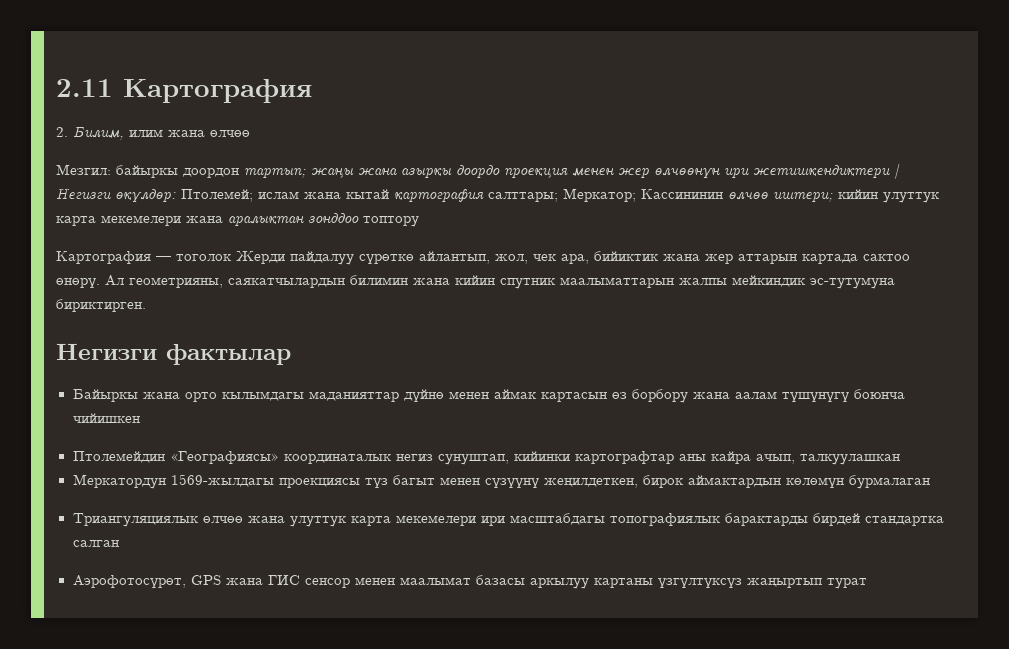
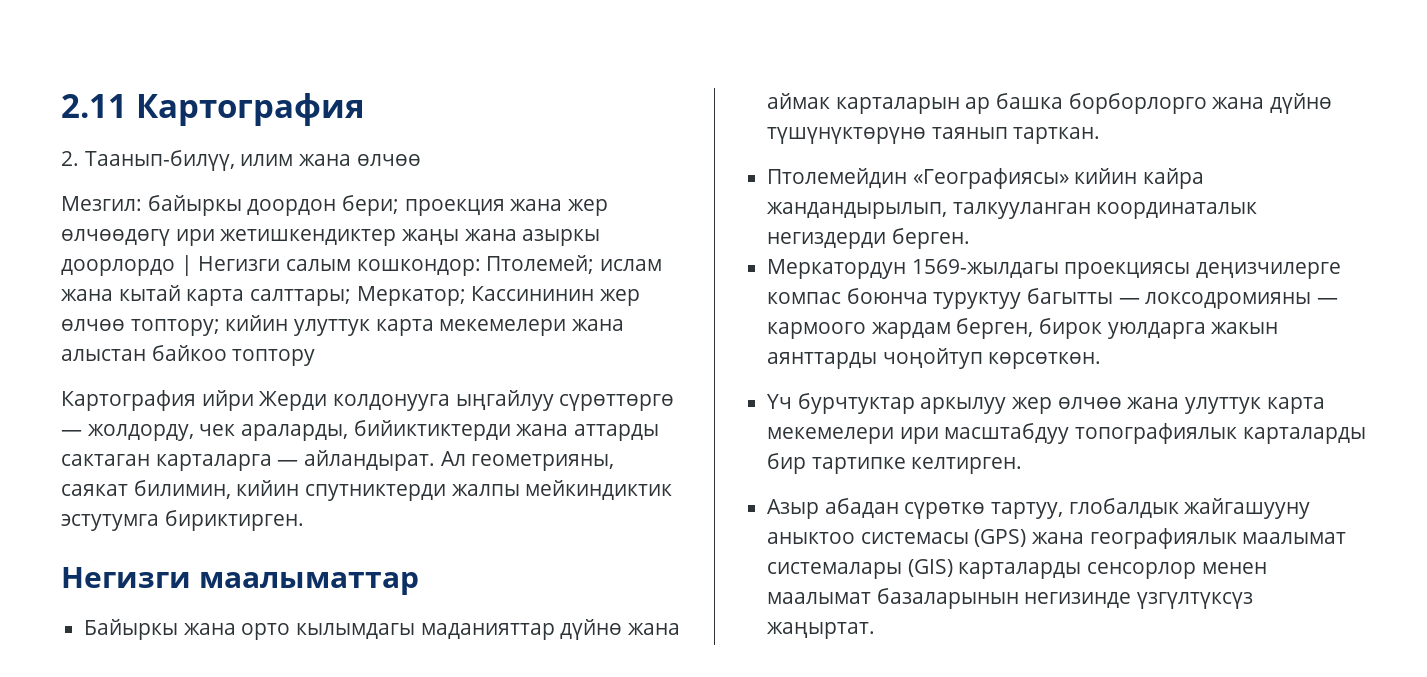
[73,127,124,140] Билим, -> [84,150,235,171] Таанып-билүү,
[244,163,900,179] [56,188,176,203] тартып; жаңы жана азыркы доордо проекция менен жер өлчөөнүн ири жетишкендиктери | Негизги өкүлдөр: -> [342,195,609,216] [61,229,601,246] [61,255,481,276] бери; проекция жана жер өлчөөдөгү ири жетишкендиктер жаңы жана азыркы доорлордо | Негизги салым кошкондор:
[394,189,484,203] картография -> [186,289,245,306] карта
[728,192,833,203] өлчөө иштери; -> [600,289,641,306] [61,319,220,336] жер өлчөө топтору;
[228,213,359,227] аралыктан зонддоо -> [61,345,227,361] алыстан байкоо
[156,251,910,265] [56,275,895,289] — тоголок Жерди пайдалуу сүрөткө айлантып, жол, чек ара, бийиктик жана жер аттарын картада сактоо өнөрү. Ал геометрияны, саякатчылардын билимин жана кийин спутник маалыматтарын жалпы мейкиндик эс-тутумуна -> [201,390,675,411] [61,420,660,441] [61,450,615,471] [61,480,673,501] [61,514,159,531] ийри Жерди колдонууга ыңгайлуу сүрөттөргө — жолдорду, чек араларды, бийиктиктерди жана аттарды сактаган карталарга — айландырат. Ал геометрияны, саякат билимин, кийин спутниктерди жалпы мейкиндиктик эстутумга
[166,344,291,365] фактылар -> [199,572,419,595] маалыматтар
[448,389,905,403] [72,413,140,423] [72,451,900,465] [72,474,930,489] [72,513,199,527] менен аймак картасын өз борбору жана аалам түшүнүгү боюнча чийишкен // Птолемейдин «Географиясы» координаталык негиз сунуштап, кийинки картографтар аны кайра ачып, талкуулашкан // Меркатордун 1569-жылдагы проекциясы түз багыт менен сүзүүнү жеңилдеткен, бирок аймактардын көлөмүн бурмалаган // Триангуляциялык -> [628,623,681,635] [767,93,1333,114] [767,127,1101,144] [767,168,1205,189] [767,202,1258,219] [767,228,970,249] [767,259,1342,279] [767,288,1339,309] [767,318,1279,339] [767,348,1102,369] [767,393,1053,414] жана аймак карталарын ар башка борборлорго жана дүйнө түшүнүктөрүнө таянып тарткан. // Птолемейдин «Географиясы» кийин кайра жандандырылып, талкууланган координаталык негиздерди берген. // Меркатордун 1569-жылдагы проекциясы деңизчилерге компас боюнча туруктуу багытты — локсодромияны — кармоого жардам берген, бирок уюлдарга жакын аянттарды чоңойтуп көрсөткөн. // Үч бурчтуктар аркылуу жер
[509,513,944,526] [72,540,119,547] [72,575,867,589] масштабдагы топографиялык барактарды бирдей стандартка салган // Аэрофотосүрөт, GPS жана ГИС сенсор менен маалымат базасы аркылуу картаны үзгүлтүксүз жаңыртып турат -> [944,423,1366,444] [767,453,1023,474] [767,498,1311,519] [767,528,1347,549] [767,559,1267,579] [767,588,1254,609] [767,622,876,639] масштабдуу топографиялык карталарды бир тартипке келтирген. // Азыр абадан сүрөткө тартуу, глобалдык жайгашууну аныктоо системасы (GPS) жана географиялык маалымат системалары (GIS) карталарды сенсорлор менен маалымат базаларынын негизинде үзгүлтүксүз жаңыртат.

